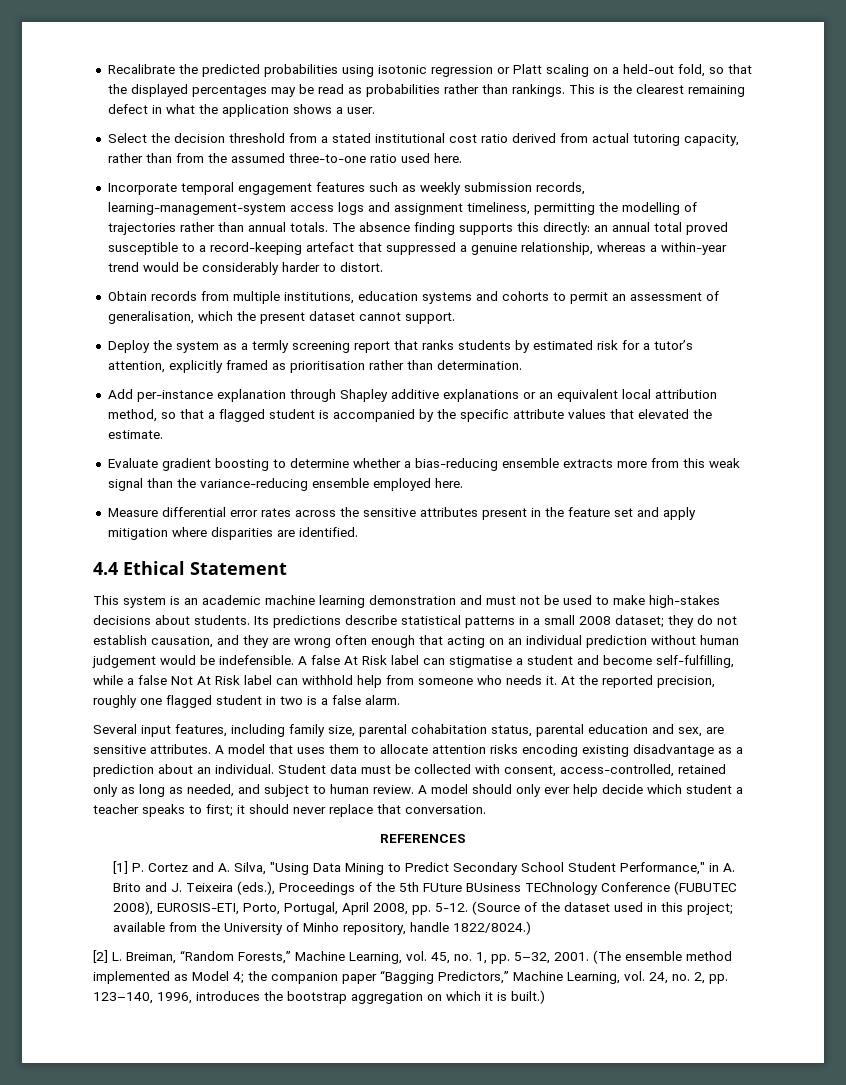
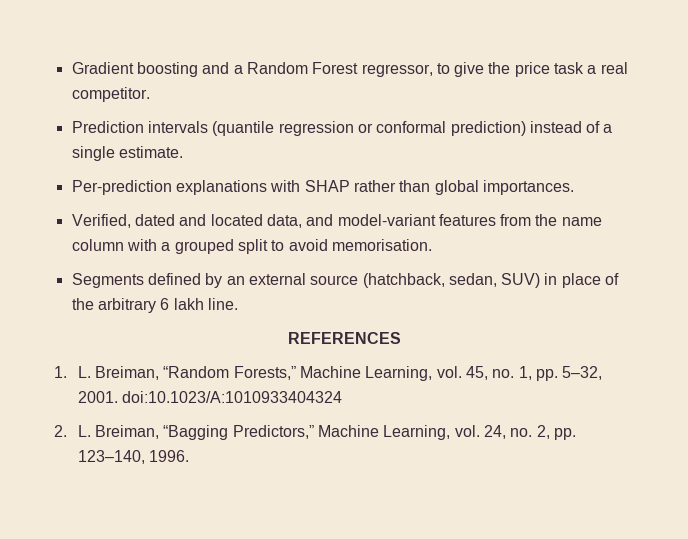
[107,64,752,77] [107,84,745,97] [107,104,375,117] [107,133,739,146] [107,153,462,163] [107,182,585,195] [107,202,697,215] [107,222,728,235] [107,242,727,255] [107,262,383,275] [107,291,719,304] [107,311,455,324] [107,340,693,353] [107,360,522,373] [107,389,717,402] [107,409,712,422] [107,430,163,439] [107,458,740,471] [107,478,463,491] [107,507,696,520] [107,527,358,540] [93,561,287,575] [93,595,720,608] [93,615,737,628] [93,635,739,648] [92,655,734,668] [93,675,715,688] [93,695,400,708] [93,724,724,737] [93,744,743,757] [93,764,726,777] [93,784,743,797] [93,804,486,817] [380,834,466,843] [113,861,736,875] [113,881,738,895] [113,901,734,915] [113,921,532,935] [93,950,108,963] Recalibrate the predicted probabilities using isotonic regression or Platt scaling on a held-out fold, so that the displayed percentages may be read as probabilities rather than rankings. This is the clearest remaining defect in what the application shows a user. // Select the decision threshold from a stated institutional cost ratio derived from actual tutoring capacity, rather than from the assumed three-to-one ratio used here. // Incorporate temporal engagement features such as weekly submission records, learning-management-system access logs and assignment timeliness, permitting the modelling of trajectories rather than annual totals. The absence finding supports this directly: an annual total proved susceptible to a record-keeping artefact that suppressed a genuine relationship, whereas a within-year trend would be considerably harder to distort. // Obtain records from multiple institutions, education systems and cohorts to permit an assessment of generalisation, which the present dataset cannot support. // Deploy the system as a termly screening report that ranks students by estimated risk for a tutor’s attention, explicitly framed as prioritisation rather than determination. // Add per-instance explanation through Shapley additive explanations or an equivalent local attribution method, so that a flagged student is accompanied by the specific attribute values that elevated the estimate. // Evaluate gradient boosting to determine whether a bias-reducing ensemble extracts more from this weak signal than the variance-reducing ensemble employed here. // Measure differential error rates across the sensitive attributes present in the feature set and apply mitigation where disparities are identified. // 4.4 Ethical Statement // This system is an academic machine learning demonstration and must not be used to make high-stakes decisions about students. Its predictions describe statistical patterns in a small 2008 dataset; they do not establish causation, and they are wrong often enough that acting on an individual prediction without human judgement would be indefensible. A false At Risk label can stigmatise a student and become self-fulfilling, while a false Not At Risk label can withhold help from someone who needs it. At the reported precision, roughly one flagged student in two is a false alarm. // Several input features, including family size, parental cohabitation status, parental education and sex, are sensitive attributes. A model that uses them to allocate attention risks encoding existing disadvantage as a prediction about an individual. Student data must be collected with consent, access-controlled, retained only as long as needed, and subject to human review. A model should only ever help decide which student a teacher speaks to first; it should never replace that conversation. // REFERENCES // [1] P. Cortez and A. Silva, "Using Data Mining to Predict Secondary School Student Performance," in A. Brito and J. Teixeira (eds.), Proceedings of the 5th FUture BUsiness TEChnology Conference (FUBUTEC 2008), EUROSIS-ETI, Porto, Portugal, April 2008, pp. 5-12. (Source of the dataset used in this project; available from the University of Minho repository, handle 1822/8024.) // [2] -> [71,62,628,77] [71,87,150,102] [71,121,613,136] [71,146,183,161] [71,180,574,195] [71,214,602,228] [71,239,432,254] [71,273,620,288] [71,298,238,313] [287,332,401,344] [54,366,67,378] Gradient boosting and a Random Forest regressor, to give the price task a real competitor. // Prediction intervals (quantile regression or conformal prediction) instead of a single estimate. // Per-prediction explanations with SHAP rather than global importances. // Verified, dated and located data, and model-variant features from the name column with a grouped split to avoid memorisation. // Segments defined by an external source (hatchback, sedan, SUV) in place of the arbitrary 6 lakh line. // REFERENCES // 1.
[593,950,732,964] [93,971,377,984] (The ensemble method implemented as Model 4; the companion paper -> [122,391,343,403] [54,425,160,439] doi:10.1023/A:1010933404324 // 2. L. Breiman,
[157,990,545,1004] 1996, introduces the bootstrap aggregation on which it is built.) -> [149,450,190,462] 1996.

